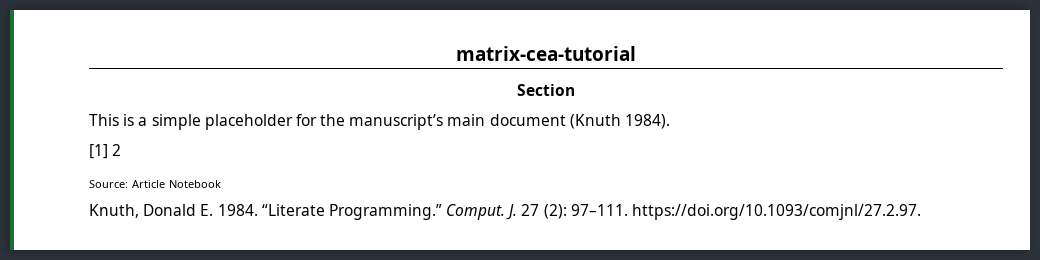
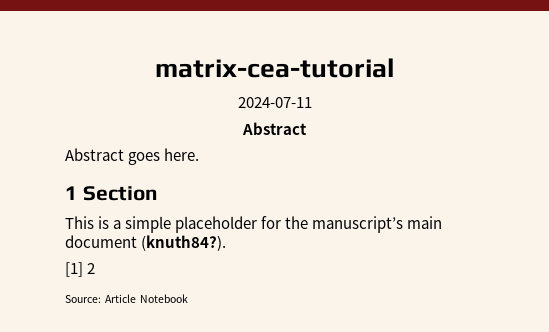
(636, 53) none -> [237,97,312,108] [242,122,307,135] [65,148,200,165] [65,186,77,200] 2024-07-11 // Abstract // Abstract goes here. // 1
[569,114,671,129] (Knuth 1984). -> [141,235,227,251] (knuth84?).
[89,204,922,220] // Knuth, Donald E. 1984. “Literate Programming.” Comput. J. 27 (2): 97–111. https://doi.org/10.1093/comjnl/27.2.97. -> (189, 298) none

